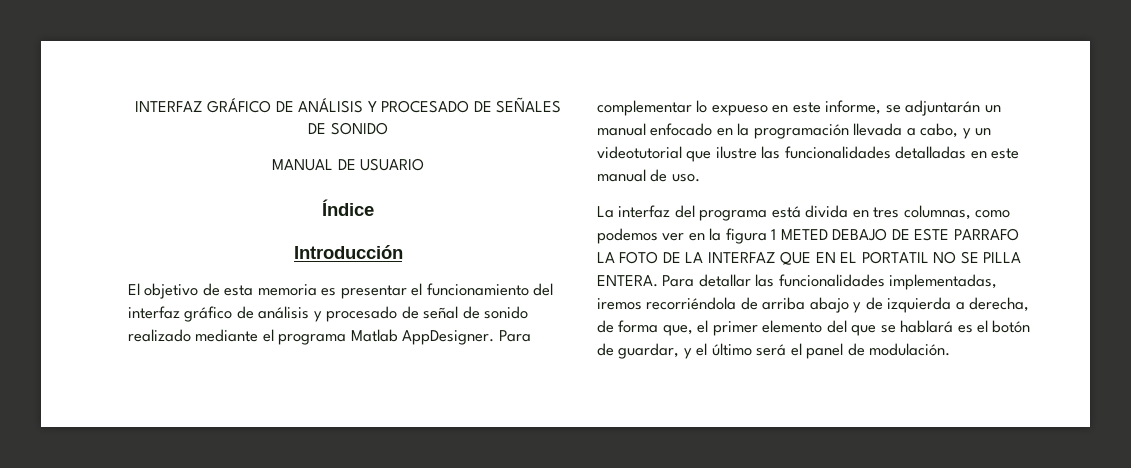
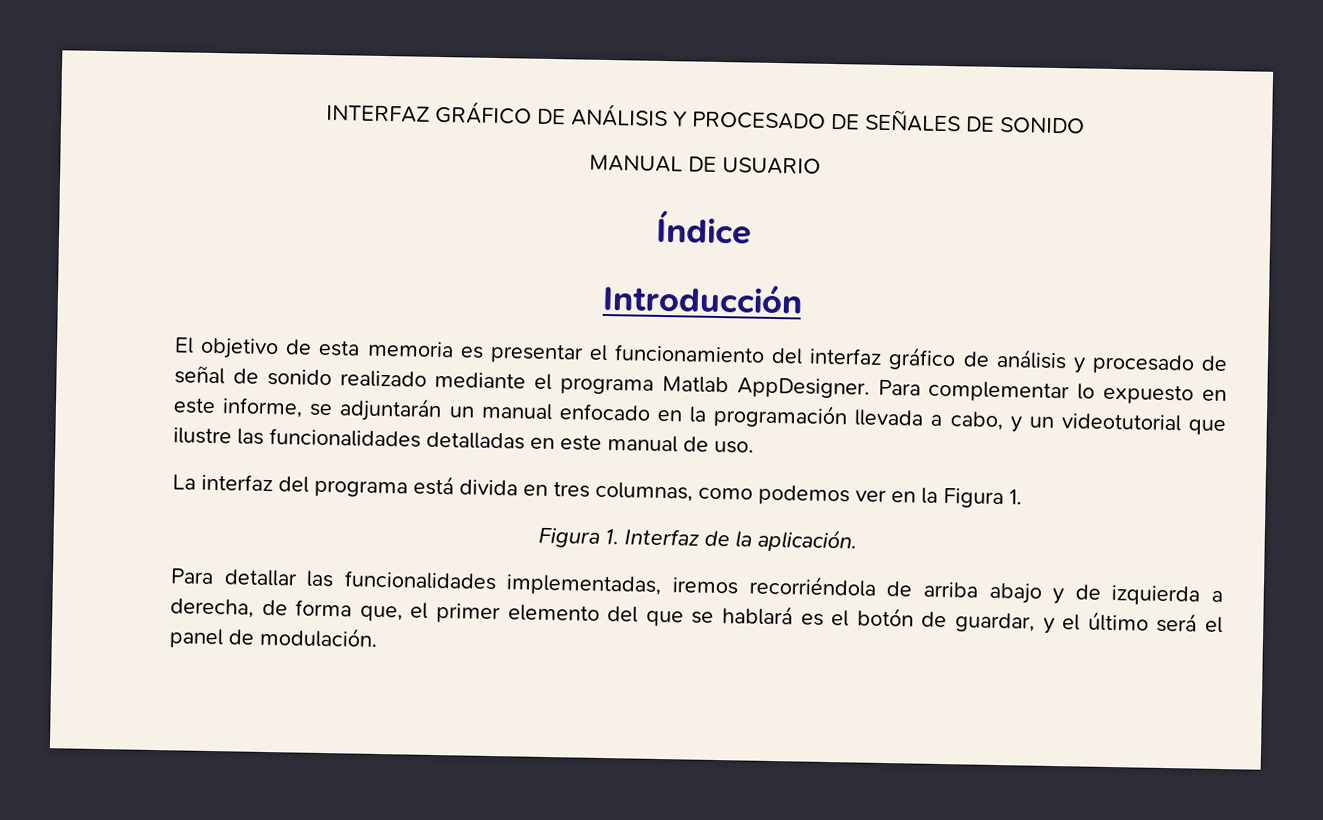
[711,105,768,116] expueso -> [1103,383,1195,405] expuesto
[725,228,1019,244] [597,251,1022,265] [597,275,658,287] figura 1 METED DEBAJO DE ESTE PARRAFO LA FOTO DE LA INTERFAZ QUE EN EL PORTATIL NO SE PILLA ENTERA. -> [943,488,1022,509] [538,527,857,553] Figura 1. // Figura 1. Interfaz de la aplicación. //

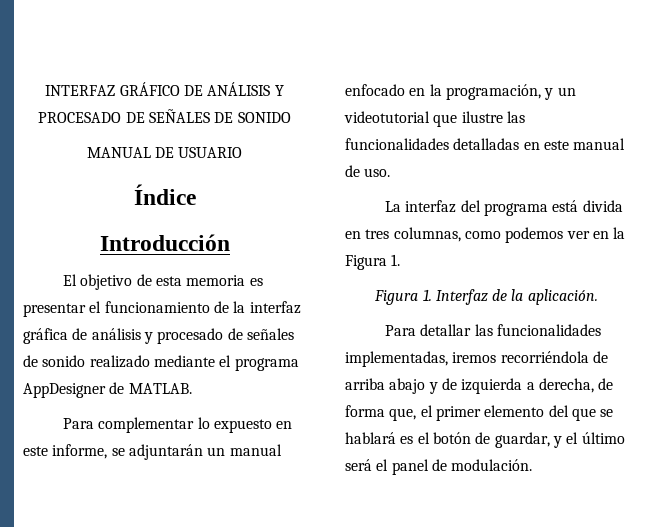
[771,347,957,371] del interfaz gráfico -> [213,301,301,314] [23,328,68,344] de la interfaz gráfica
[174,365,225,385] señal -> [246,328,294,340] señales
[661,375,870,399] Matlab AppDesigner. -> [23,382,192,398] AppDesigner de MATLAB. //
[713,403,1004,431] programación llevada a cabo, -> [445,84,541,100] programación,

